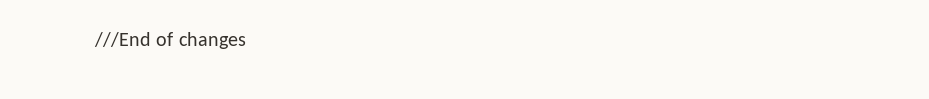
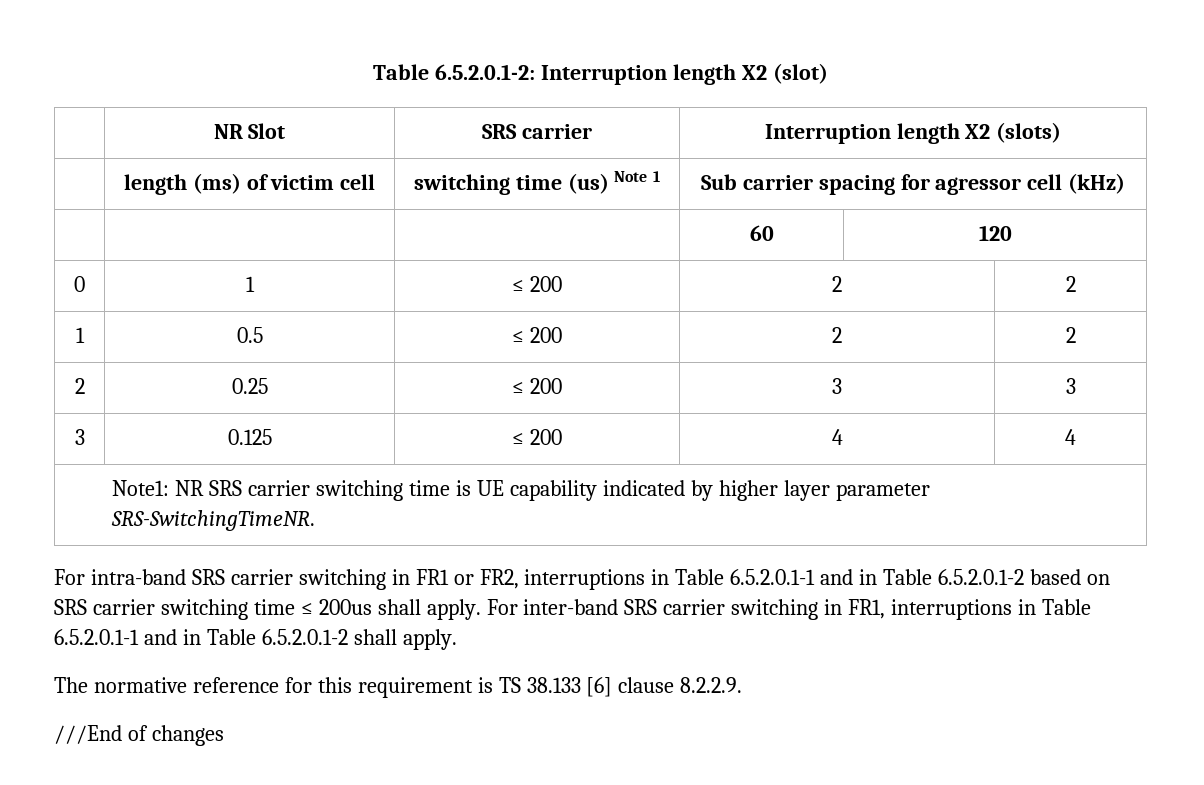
(94, 39) none -> [373,63,828,85] [213,123,286,139] [482,124,592,139] [764,122,1062,144] [123,173,376,195] [413,171,661,195] [700,173,1126,195] [749,225,774,241] [978,225,1012,241] [74,276,85,292] [245,276,255,292] [512,276,562,292] [832,276,842,292] [1065,276,1076,292] [75,327,85,343] [236,327,263,343] [512,327,562,343] [832,327,842,343] [1065,327,1076,343] [74,378,85,394] [231,378,268,394] [512,378,562,394] [832,378,842,394] [1065,378,1076,394] [74,429,85,445] [227,429,272,445] [512,429,562,445] [831,429,843,445] [1065,429,1076,445] [112,480,930,501] [111,510,316,531] [54,569,1110,590] [54,599,1091,620] [54,629,457,650] [54,677,743,698] Table 6.5.2.0.1-2: Interruption length X2 (slot) // | NR Slot | SRS carrier | Interruption length X2 (slots) // | length (ms) of victim cell | switching time (us) Note 1 | Sub carrier spacing for agressor cell (kHz) // | | | 60 | 120 // 0 | 1 | ≤ 200 | 2 | 2 // 1 | 0.5 | ≤ 200 | 2 | 2 // 2 | 0.25 | ≤ 200 | 3 | 3 // 3 | 0.125 | ≤ 200 | 4 | 4 // Note1: NR SRS carrier switching time is UE capability indicated by higher layer parameter SRS-SwitchingTimeNR. // For intra-band SRS carrier switching in FR1 or FR2, interruptions in Table 6.5.2.0.1-1 and in Table 6.5.2.0.1-2 based on SRS carrier switching time ≤ 200us shall apply. For inter-band SRS carrier switching in FR1, interruptions in Table 6.5.2.0.1-1 and in Table 6.5.2.0.1-2 shall apply. // The normative reference for this requirement is TS 38.133 [6] clause 8.2.2.9. //

